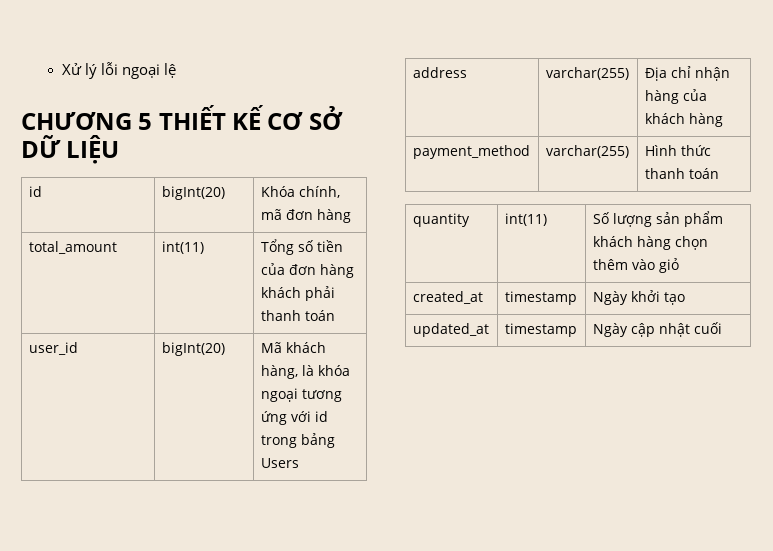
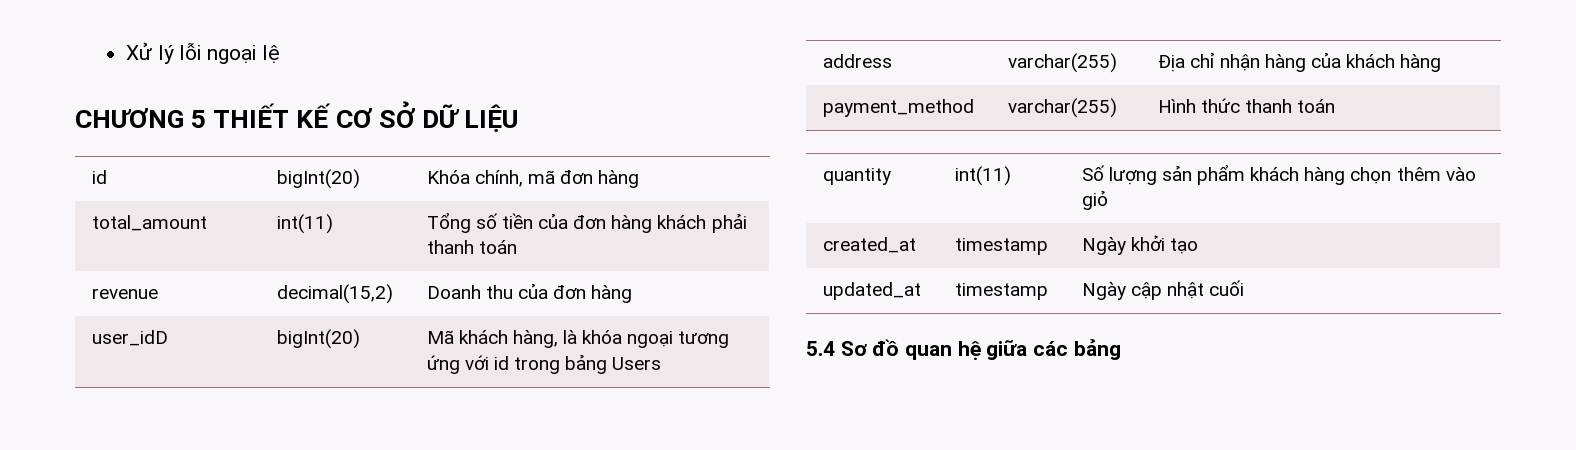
[28,342,78,355] user_id -> [91,288,158,299] [276,284,393,304] [426,283,633,303] [91,330,168,346] revenue | decimal(15,2) | Doanh thu của đơn hàng // user_idD
(722, 328) none -> [806,339,1121,360] // 5.4 Sơ đồ quan hệ giữa các bảng

